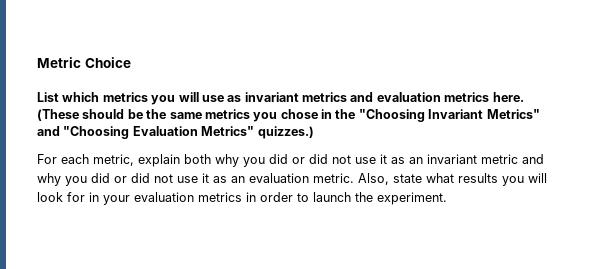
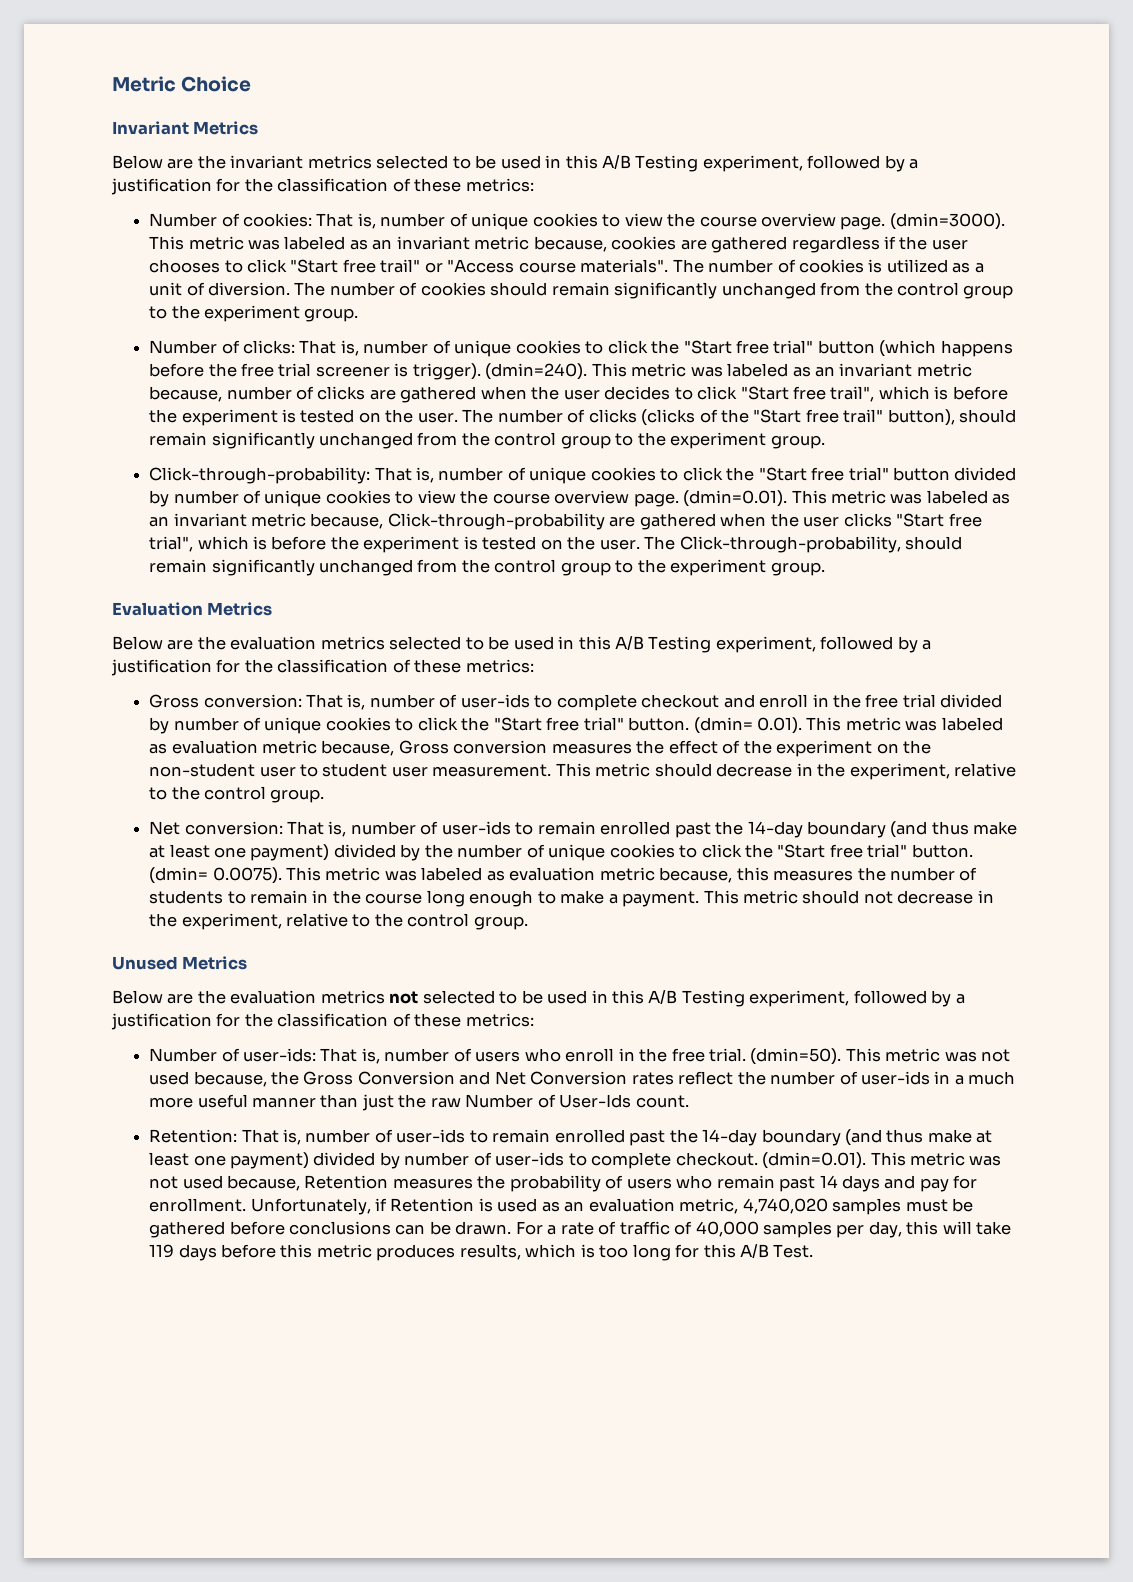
[37,92,524,105] [37,109,540,122] [37,126,314,139] [37,154,544,167] [37,173,547,186] [37,192,447,205] List which metrics you will use as invariant metrics and evaluation metrics here. (These should be the same metrics you chose in the "Choosing Invariant Metrics" and "Choosing Evaluation Metrics" quizzes.) // For each metric, explain both why you did or did not use it as an invariant metric and why you did or did not use it as an evaluation metric. Also, state what results you will look for in your evaluation metrics in order to launch the experiment. -> [112,121,259,135] [112,155,919,172] [111,178,534,195] [149,213,1005,230] [149,236,968,253] [149,259,984,273] [149,282,1014,299] [149,305,359,322] [149,340,1013,357] [149,363,972,380] [149,386,1008,403] [149,409,1017,426] [149,432,825,449] [149,467,1017,484] [149,490,1011,507] [149,513,982,530] [149,536,962,553] [149,559,825,576] [112,602,273,616] [112,636,932,653] [111,659,534,676] [149,694,1003,711] [149,717,1003,734] [149,740,931,757] [149,763,1016,780] [149,786,325,803] [149,821,1018,838] [149,844,973,861] [149,867,978,884] [149,890,994,907] [149,913,528,930] [112,956,248,970] [112,990,965,1007] [111,1013,534,1030] [149,1048,1011,1065] [149,1071,1016,1087] [149,1094,689,1111] [149,1129,993,1146] [149,1152,1002,1169] [149,1175,978,1192] [149,1198,973,1215] [149,1221,1012,1238] [149,1244,814,1261] Invariant Metrics // Below are the invariant metrics selected to be used in this A/B Testing experiment, followed by a justification for the classification of these metrics: // Number of cookies: That is, number of unique cookies to view the course overview page. (dmin=3000). This metric was labeled as an invariant metric because, cookies are gathered regardless if the user chooses to click "Start free trail" or "Access course materials". The number of cookies is utilized as a unit of diversion. The number of cookies should remain significantly unchanged from the control group to the experiment group. // Number of clicks: That is, number of unique cookies to click the "Start free trial" button (which happens before the free trial screener is trigger). (dmin=240). This metric was labeled as an invariant metric because, number of clicks are gathered when the user decides to click "Start free trail", which is before the experiment is tested on the user. The number of clicks (clicks of the "Start free trail" button), should remain significantly unchanged from the control group to the experiment group. // Click-through-probability: That is, number of unique cookies to click the "Start free trial" button divided by number of unique cookies to view the course overview page. (dmin=0.01). This metric was labeled as an invariant metric because, Click-through-probability are gathered when the user clicks "Start free trial", which is before the experiment is tested on the user. The Click-through-probability, should remain significantly unchanged from the control group to the experiment group. // Evaluation Metrics // Below are the evaluation metrics selected to be used in this A/B Testing experiment, followed by a justification for the classification of these metrics: // Gross conversion: That is, number of user-ids to complete checkout and enroll in the free trial divided by number of unique cookies to click the "Start free trial" button. (dmin= 0.01). This metric was labeled as evaluation metric because, Gross conversion measures the effect of the experiment on the non-student user to student user measurement. This metric should decrease in the experiment, relative to the control group. // Net conversion: That is, number of user-ids to remain enrolled past the 14-day boundary (and thus make at least one payment) divided by the number of unique cookies to click the "Start free trial" button. (dmin= 0.0075). This metric was labeled as evaluation metric because, this measures the number of students to remain in the course long enough to make a payment. This metric should not decrease in the experiment, relative to the control group. // Unused Metrics // Below are the evaluation metrics not selected to be used in this A/B Testing experiment, followed by a justification for the classification of these metrics: // Number of user-ids: That is, number of users who enroll in the free trial. (dmin=50). This metric was not used because, the Gross Conversion and Net Conversion rates reflect the number of user-ids in a much more useful manner than just the raw Number of User-Ids count. // Retention: That is, number of user-ids to remain enrolled past the 14-day boundary (and thus make at least one payment) divided by number of user-ids to complete checkout. (dmin=0.01). This metric was not used because, Retention measures the probability of users who remain past 14 days and pay for enrollment. Unfortunately, if Retention is used as an evaluation metric, 4,740,020 samples must be gathered before conclusions can be drawn. For a rate of traffic of 40,000 samples per day, this will take 119 days before this metric produces results, which is too long for this A/B Test.

